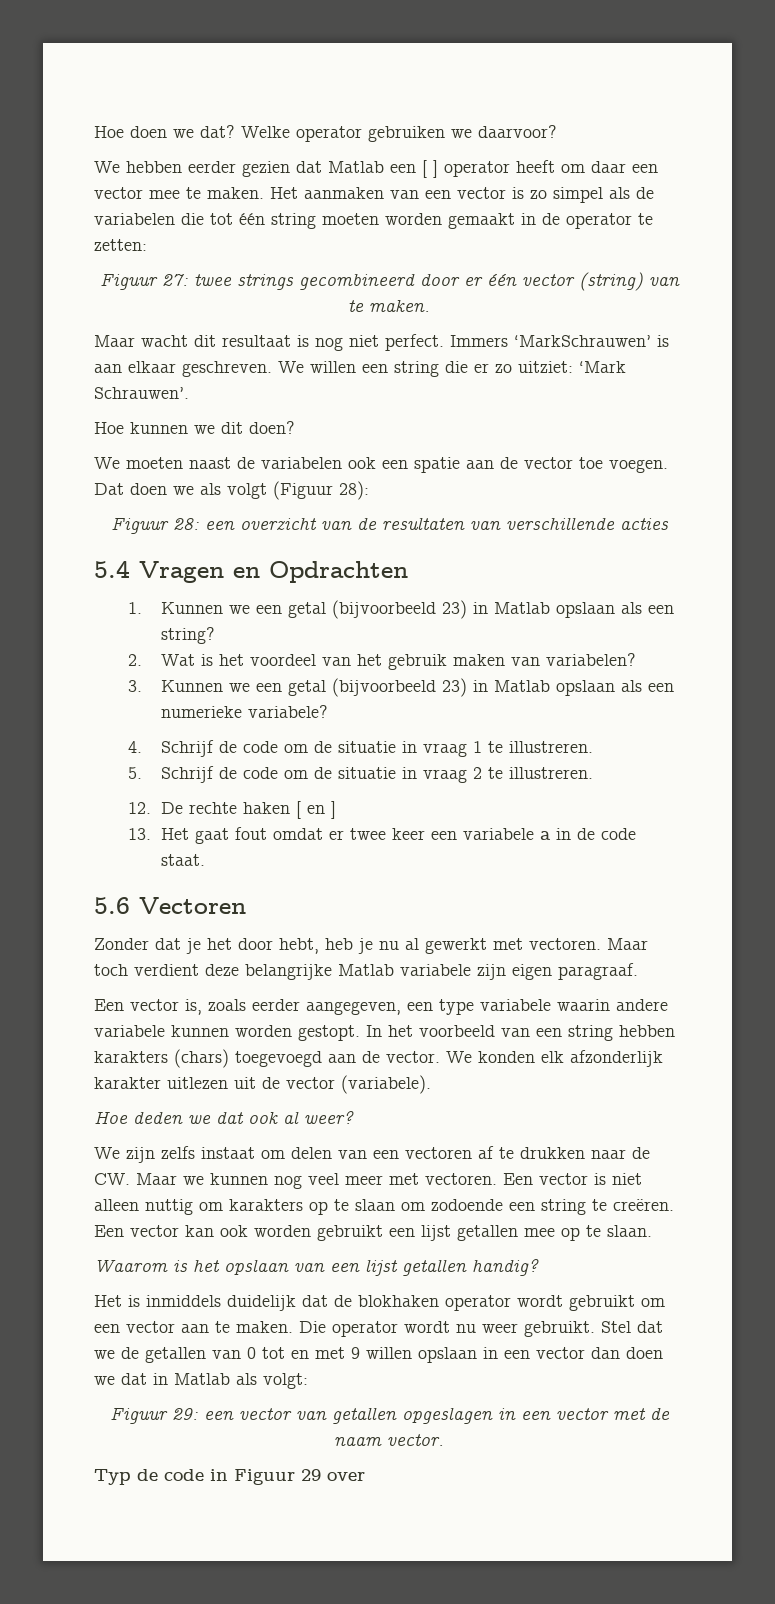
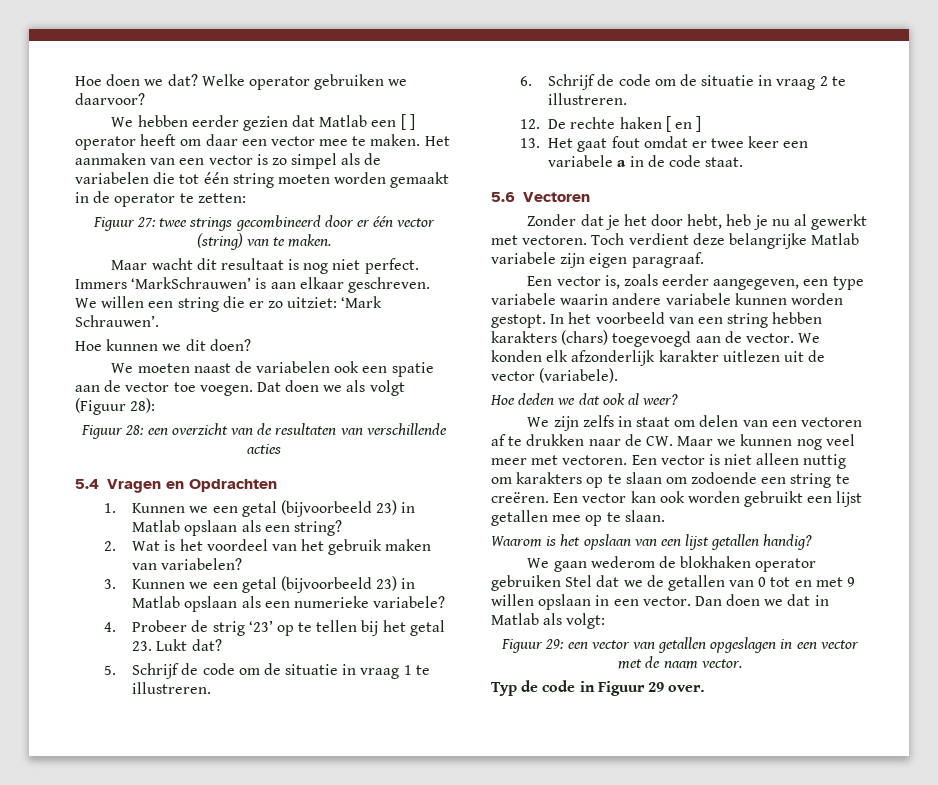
(142, 747) none -> [132,620,445,636] [132,639,222,651] [103,665,116,675] Probeer de strig ‘23’ op te tellen bij het getal 23. Lukt dat? // 5.
[127,767,142,779] 5. -> [519,76,532,86] 6.
[607,938,648,950] [94,964,128,976] Maar toch -> [591,233,625,245] Toch
[201,1147,255,1159] instaat -> [617,416,671,427] in staat
[94,1295,665,1311] [94,1321,595,1337] Het is inmiddels duidelijk dat de blokhaken operator wordt gebruikt om een vector aan te maken. Die operator wordt nu weer gebruikt. -> [527,556,817,572] [491,575,561,591] We gaan wederom de blokhaken operator gebruiken
[536,1347,620,1359] vector dan -> [642,596,722,606] vector. Dan
[327,1472,365,1481] over -> [668,685,706,692] over.

